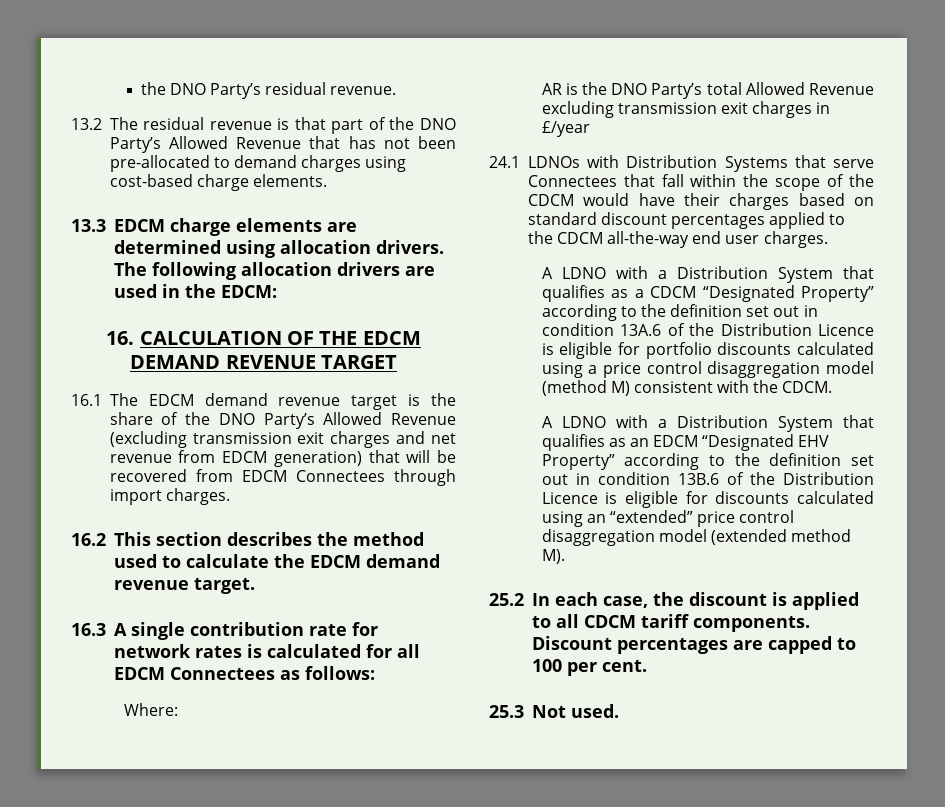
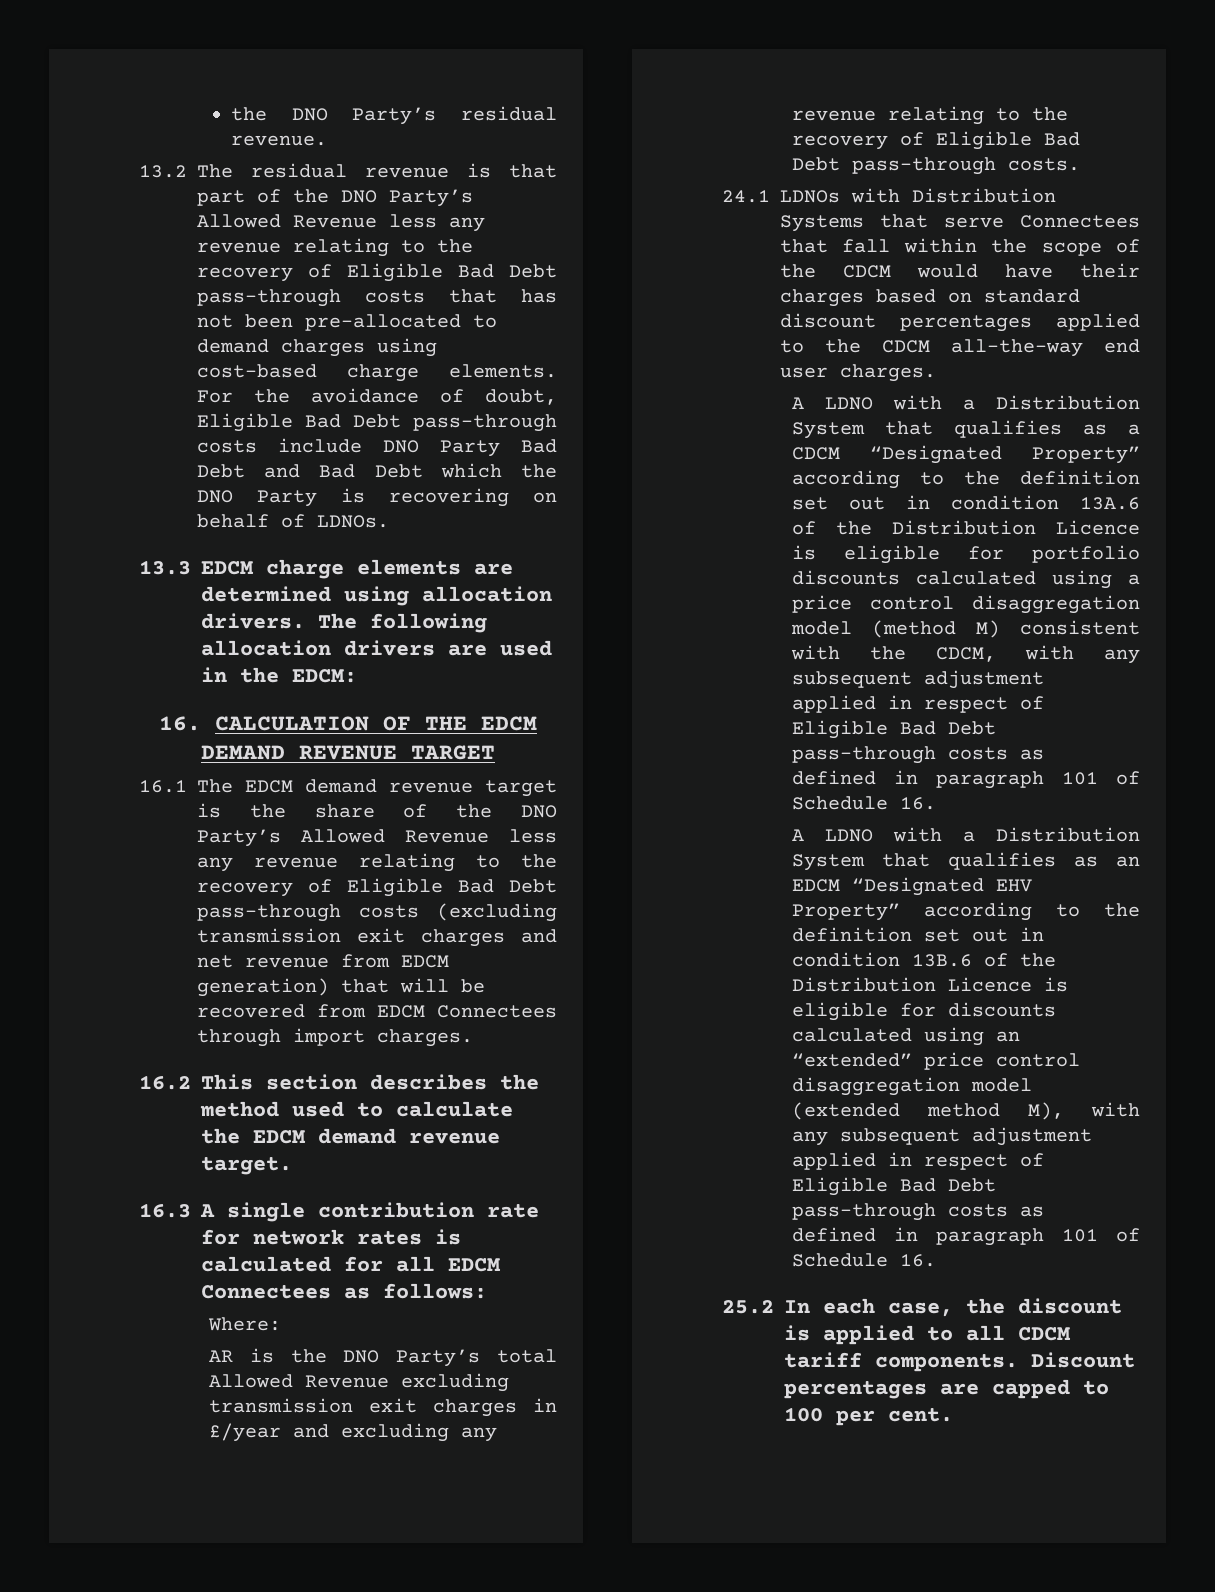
(302, 143) none -> [389,214,485,232] [197,238,473,257] [197,263,557,282] [197,289,425,307] less any revenue relating to the recovery of Eligible Bad Debt pass-through costs
(328, 180) none -> [197,388,557,405] [197,413,557,432] [197,438,557,457] [197,463,557,478] [197,488,557,507] [197,514,389,528] For the avoidance of doubt, Eligible Bad Debt pass-through costs include DNO Party Bad Debt and Bad Debt which the DNO Party is recovering on behalf of LDNOs.
(456, 419) none -> [509,829,557,843] [197,853,557,872] [197,878,557,897] [197,904,419,922] less any revenue relating to the recovery of Eligible Bad Debt pass-through costs
(590, 129) none -> [293,1423,498,1442] [792,106,1069,125] [792,131,1081,150] [792,157,1081,175] and excluding any revenue relating to the recovery of Eligible Bad Debt pass-through costs.
[782,381,833,393] CDCM. -> [936,645,1140,664] [792,670,1045,689] [792,695,1045,713] [792,720,997,739] [792,746,1045,764] [792,770,1140,789] [792,796,937,810] CDCM, with any subsequent adjustment applied in respect of Eligible Bad Debt pass-through costs as defined in paragraph 101 of Schedule 16.
[541,549,565,564] M). -> [1028,1102,1140,1120] [792,1127,1093,1146] [792,1152,1045,1170] [792,1177,997,1196] [792,1203,1045,1221] [792,1227,1140,1246] [792,1253,937,1267] M), with any subsequent adjustment applied in respect of Eligible Bad Debt pass-through costs as defined in paragraph 101 of Schedule 16.
[489,704,619,718] // 25.3 Not used. -> (953, 1415) none

